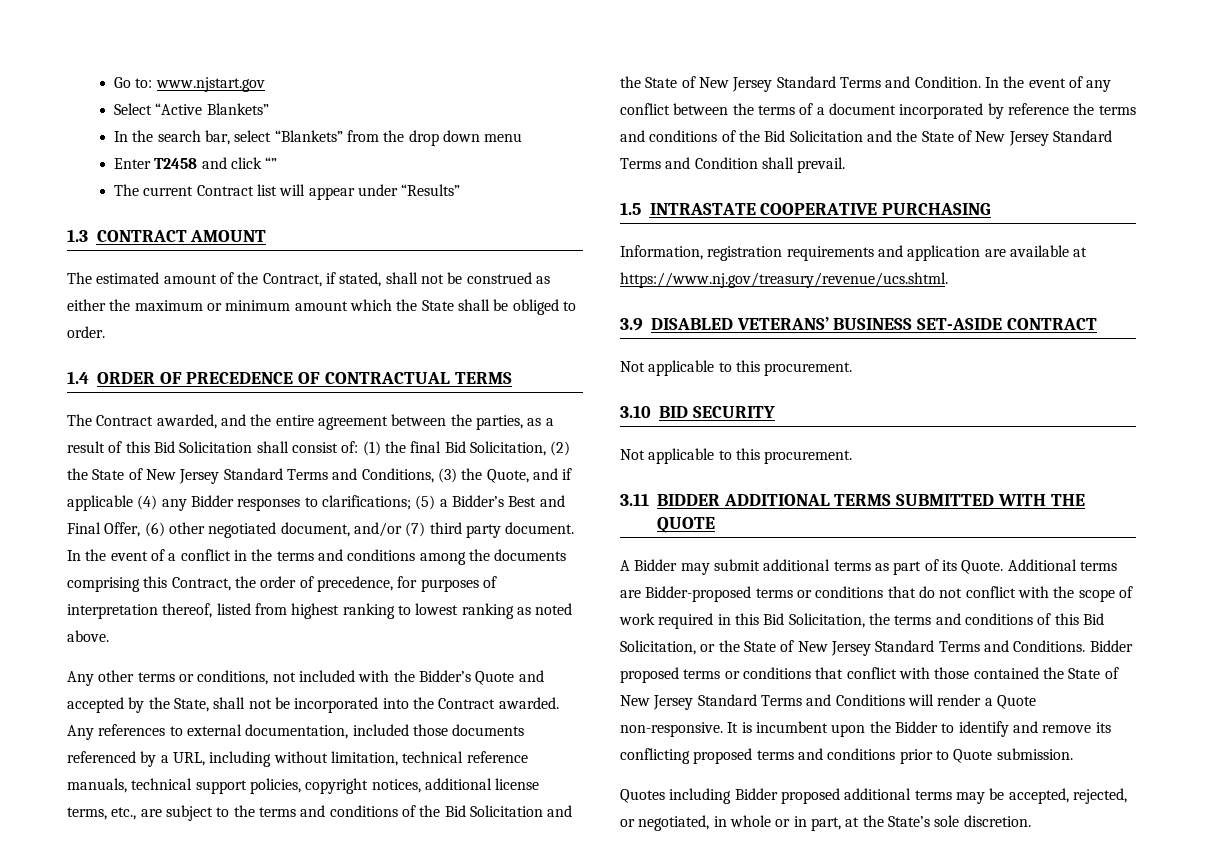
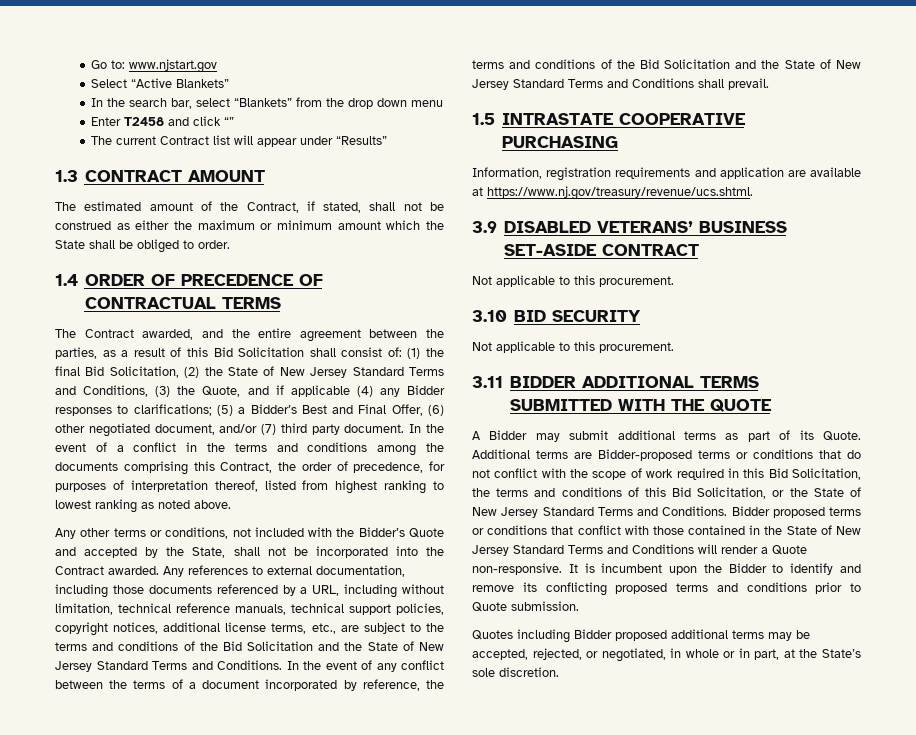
[352,724,409,736] included -> [55,584,108,598] including
[914,76,981,88] Condition. -> [217,660,282,670] Conditions.
[1007,103,1069,115] reference -> [362,679,420,691] reference,
[694,157,758,169] Condition -> [632,78,694,88] Conditions
(1039, 673) none -> [749,525,761,535] in

